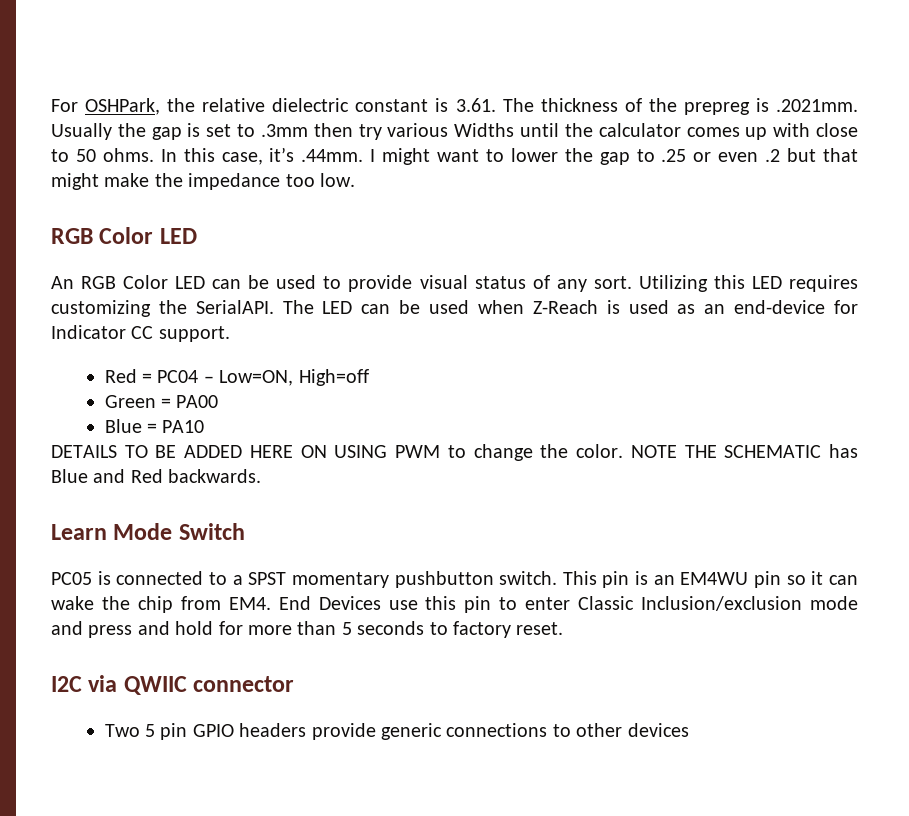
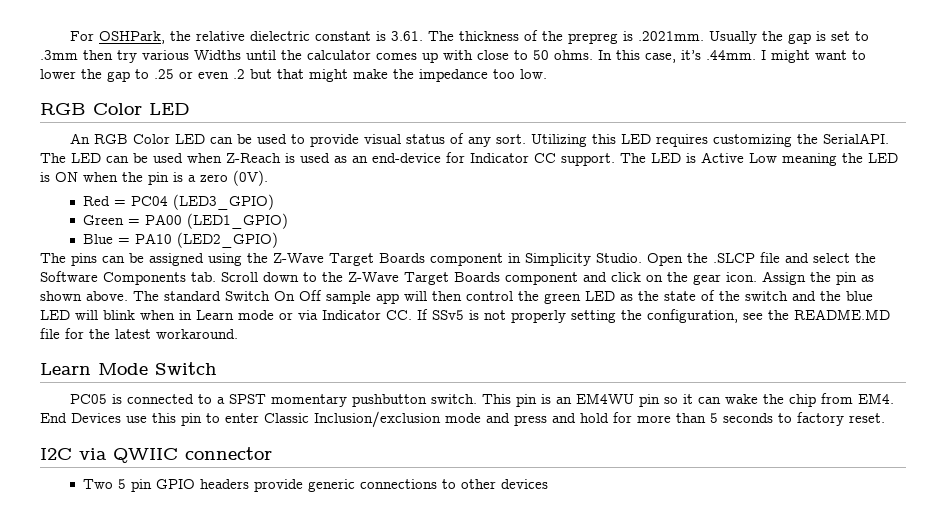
(230, 334) none -> [620,152,898,166] [40,170,268,186] The LED is Active Low meaning the LED is ON when the pin is a zero (0V).
[203,369,369,386] – Low=ON, High=off -> [173,194,275,210] (LED3_GPIO)
(219, 401) none -> [187,213,289,229] (LED1_GPIO)
[51,444,859,461] [51,469,262,483] // DETAILS TO BE ADDED HERE ON USING PWM to change the color. NOTE THE SCHEMATIC has Blue and Red backwards. -> [177,232,279,248] [40,252,876,266] [40,271,874,285] [40,290,873,304] [40,309,890,323] [40,328,238,339] (LED2_GPIO) // The pins can be assigned using the Z-Wave Target Boards component in Simplicity Studio. Open the .SLCP file and select the Software Components tab. Scroll down to the Z-Wave Target Boards component and click on the gear icon. Assign the pin as shown above. The standard Switch On Off sample app will then control the green LED as the state of the switch and the blue LED will blink when in Learn mode or via Indicator CC. If SSv5 is not properly setting the configuration, see the README.MD file for the latest workaround.

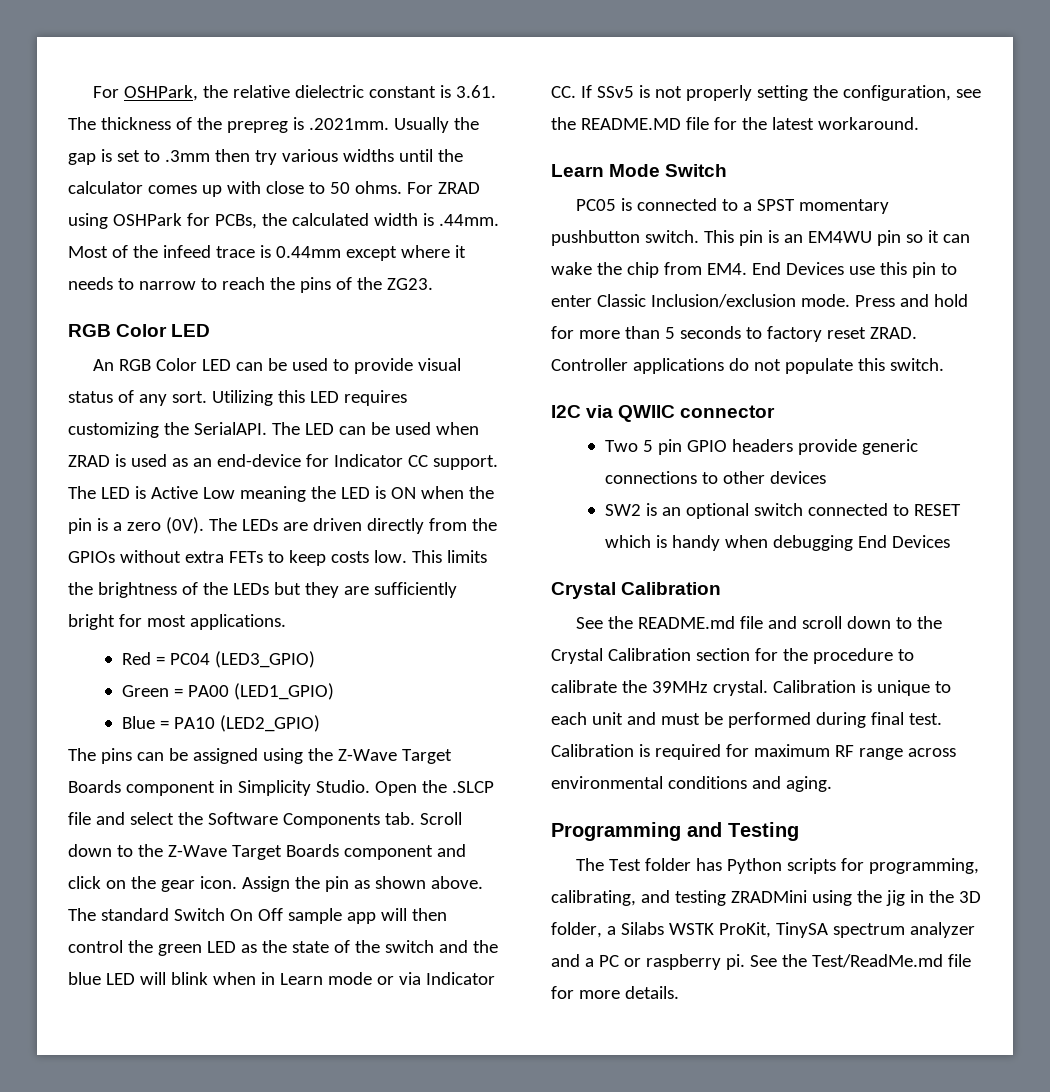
[194,50,241,60] Widths -> [342,149,394,162] widths
[598,50,866,63] [40,69,547,82] In this case, it’s .44mm. I might want to lower the gap to .25 or even .2 but that might make the impedance too low. -> [406,182,480,194] [68,213,499,229] [68,245,466,261] [68,277,433,293] For ZRAD using OSHPark for PCBs, the calculated width is .44mm. Most of the infeed trace is 0.44mm except where it needs to narrow to reach the pins of the ZG23.
[226,153,281,163] Z-Reach -> [68,455,110,467] ZRAD
(268, 178) none -> [208,518,497,534] [68,550,487,566] [68,582,457,598] [68,614,286,630] The LEDs are driven directly from the GPIOs without extra FETs to keep costs low. This limits the brightness of the LEDs but they are sufficiently bright for most applications.
[445,413,547,426] mode and press -> [800,294,895,307] mode. Press
[849,413,885,423] reset. -> [826,327,917,339] [551,358,944,374] reset ZRAD. Controller applications do not populate this switch.
(549, 484) none -> [604,503,961,519] [604,535,950,551] [551,582,722,599] [575,616,942,629] [551,648,914,664] [551,680,951,696] [551,712,942,728] [551,744,956,760] [551,776,832,792] [551,822,799,841] [575,858,979,874] [551,890,981,906] [551,922,975,938] [551,954,971,970] [551,986,679,999] // SW2 is an optional switch connected to RESET which is handy when debugging End Devices // Crystal Calibration // See the README.md file and scroll down to the Crystal Calibration section for the procedure to calibrate the 39MHz crystal. Calibration is unique to each unit and must be performed during final test. Calibration is required for maximum RF range across environmental conditions and aging. // Programming and Testing // The Test folder has Python scripts for programming, calibrating, and testing ZRADMini using the jig in the 3D folder, a Silabs WSTK ProKit, TinySA spectrum analyzer and a PC or raspberry pi. See the Test/ReadMe.md file for more details.

